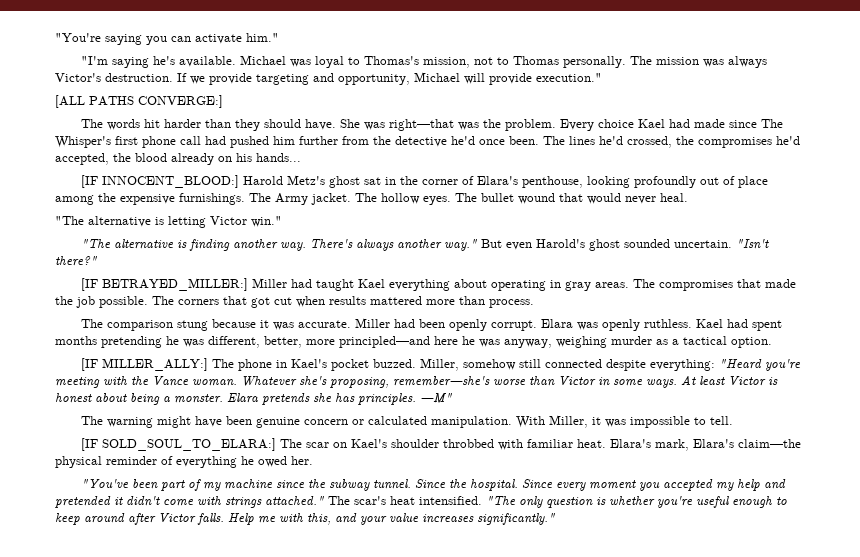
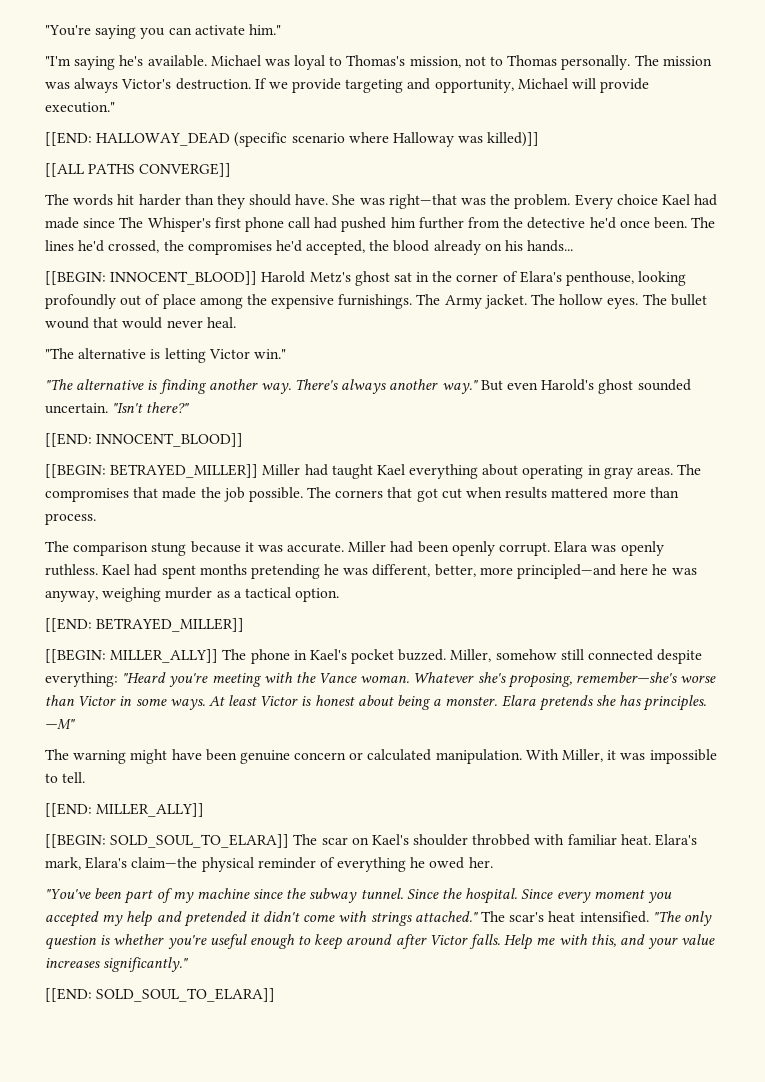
[55,95,223,108] [ALL PATHS CONVERGE:] -> [45,132,540,147] [45,163,232,177] [[END: HALLOWAY_DEAD (specific scenario where Halloway was killed)]] // [[ALL PATHS CONVERGE]]
[80,175,239,188] [IF INNOCENT_BLOOD:] -> [45,271,258,285] [[BEGIN: INNOCENT_BLOOD]]
[80,278,248,291] [IF BETRAYED_MILLER:] -> [45,433,244,447] [45,464,259,478] [[END: INNOCENT_BLOOD]] // [[BEGIN: BETRAYED_MILLER]]
[80,358,208,371] [IF MILLER_ALLY:] -> [45,618,245,632] [45,649,219,663] [[END: BETRAYED_MILLER]] // [[BEGIN: MILLER_ALLY]]
[80,438,276,451] [IF SOLD_SOUL_TO_ELARA:] -> [45,803,205,817] [45,834,290,848] [[END: MILLER_ALLY]] // [[BEGIN: SOLD_SOUL_TO_ELARA]]
(555, 519) none -> [45,988,276,1002] // [[END: SOLD_SOUL_TO_ELARA]]

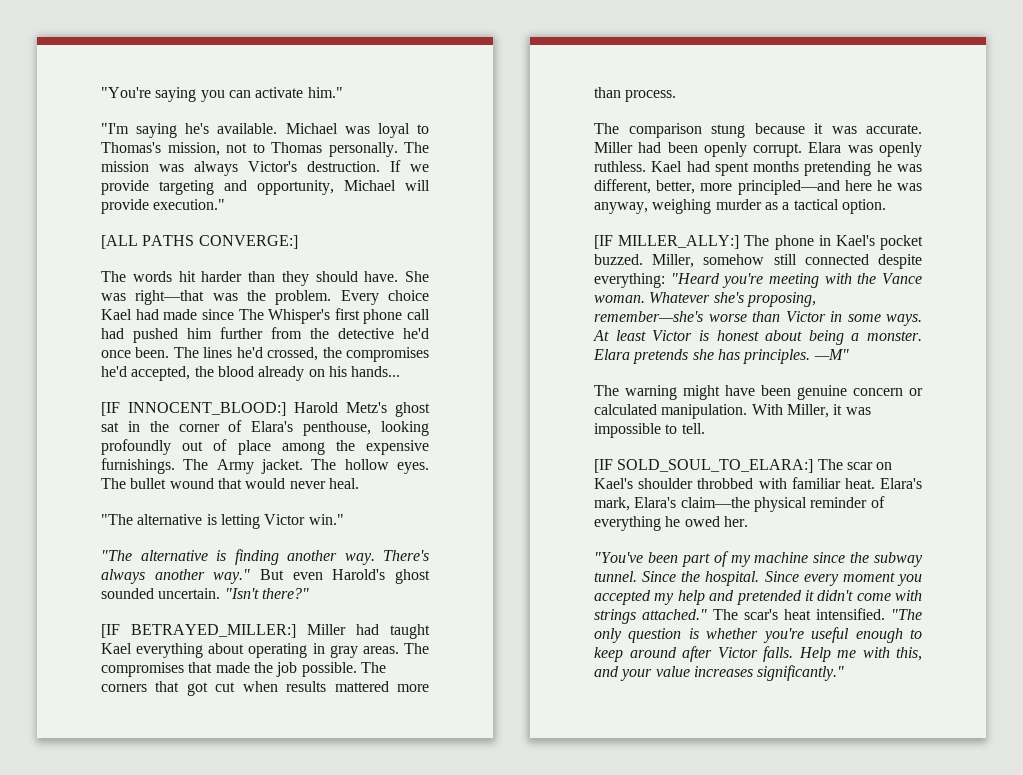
[45,132,540,147] [45,163,232,177] [[END: HALLOWAY_DEAD (specific scenario where Halloway was killed)]] // [[ALL PATHS CONVERGE]] -> [101,235,298,249] [ALL PATHS CONVERGE:]
[45,271,258,285] [[BEGIN: INNOCENT_BLOOD]] -> [101,402,286,416] [IF INNOCENT_BLOOD:]
[45,433,244,447] [45,464,259,478] [[END: INNOCENT_BLOOD]] // [[BEGIN: BETRAYED_MILLER]] -> [101,624,296,638] [IF BETRAYED_MILLER:]
[45,618,245,632] [45,649,219,663] [[END: BETRAYED_MILLER]] // [[BEGIN: MILLER_ALLY]] -> [594,235,740,249] [IF MILLER_ALLY:]
[45,803,205,817] [45,834,290,848] [[END: MILLER_ALLY]] // [[BEGIN: SOLD_SOUL_TO_ELARA]] -> [594,459,814,473] [IF SOLD_SOUL_TO_ELARA:]
[45,988,276,1002] // [[END: SOLD_SOUL_TO_ELARA]] -> (845, 673) none

